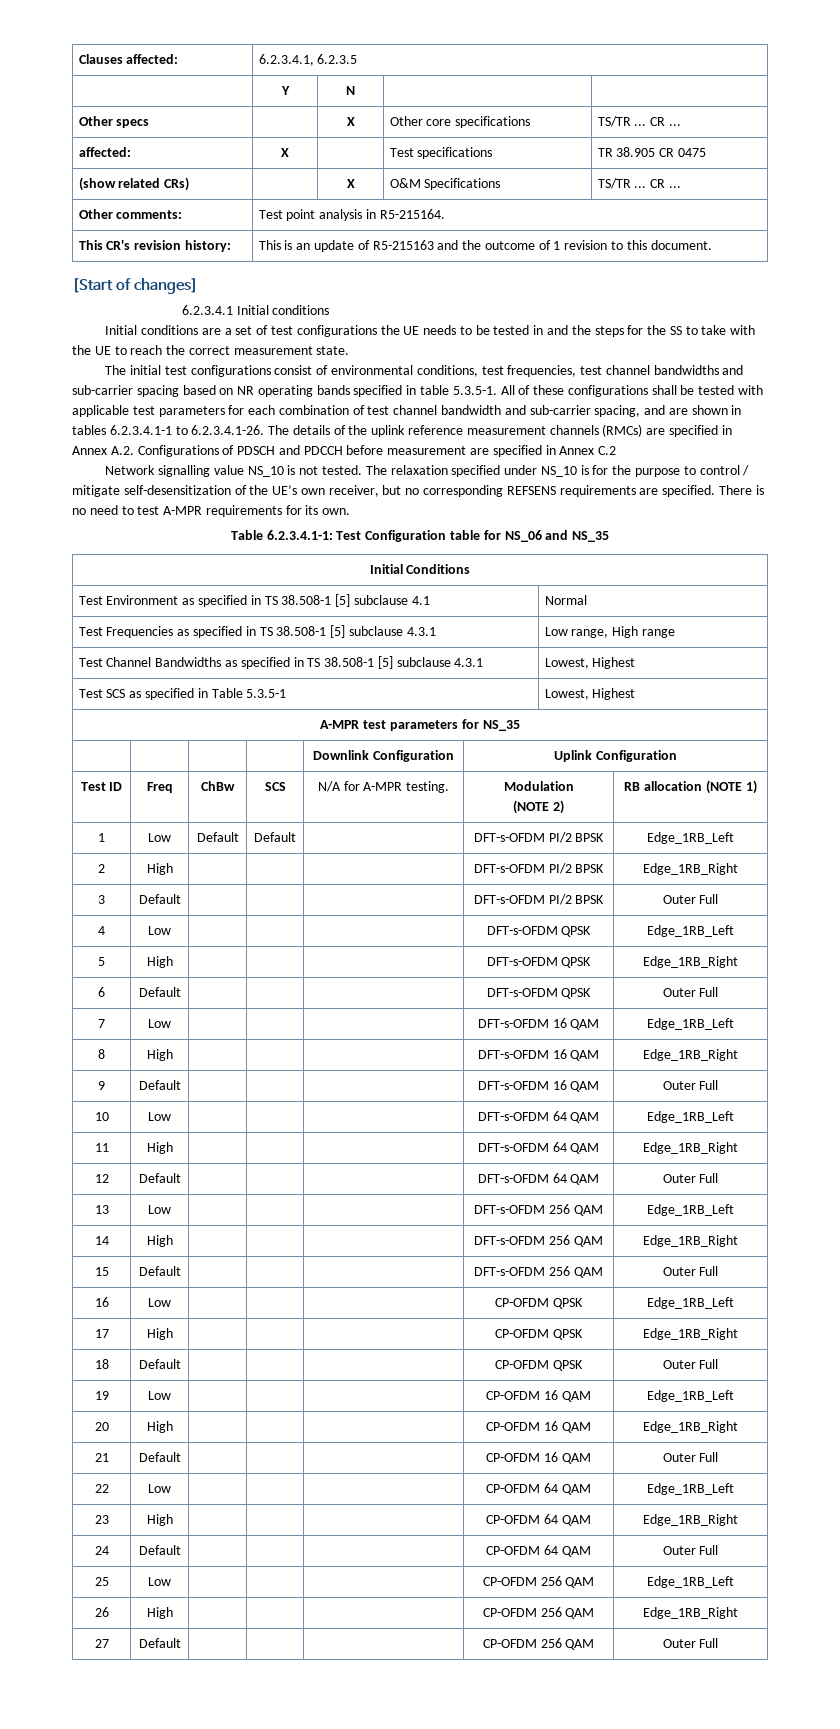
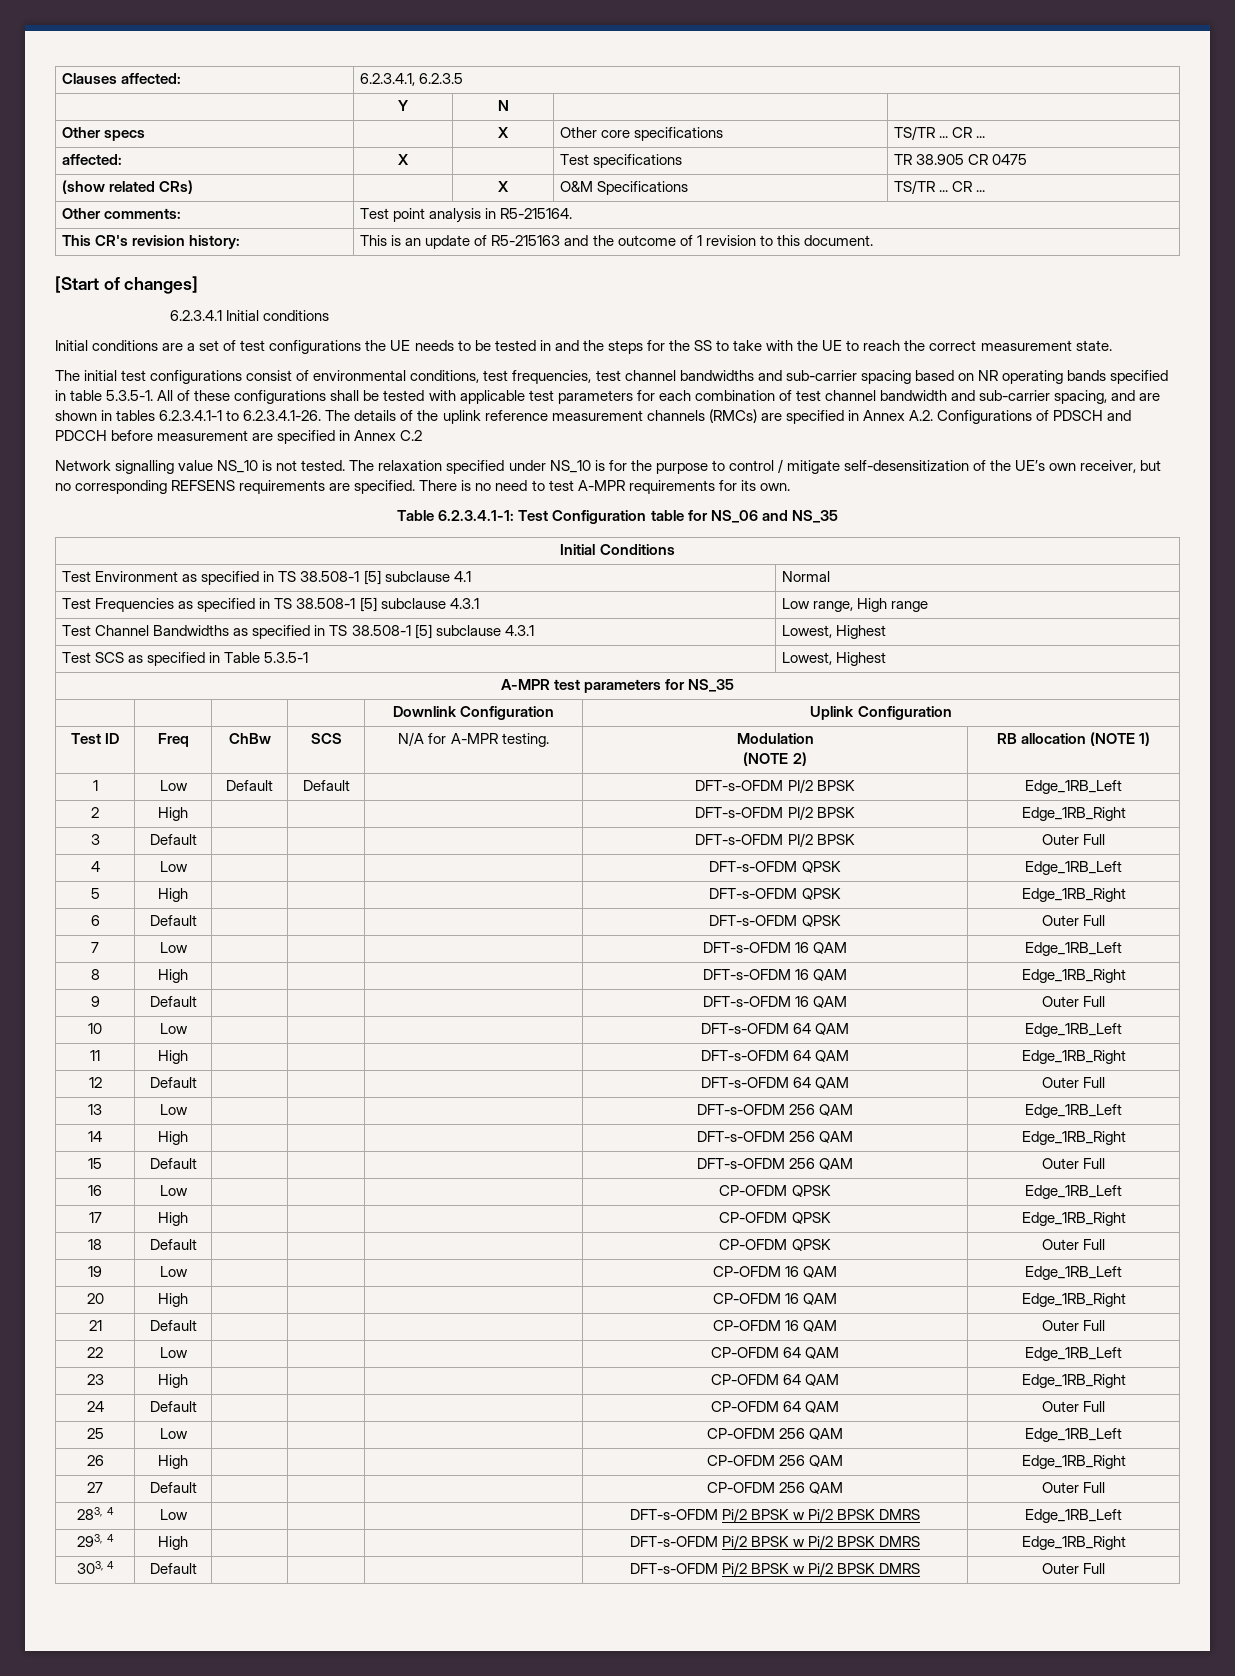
(719, 1643) none -> [77,1507,114,1520] [159,1509,188,1520] [629,1508,921,1522] [1025,1509,1122,1523] [77,1534,114,1547] [158,1536,188,1550] [629,1535,921,1549] [1021,1536,1126,1550] [76,1561,115,1574] [149,1563,197,1574] [629,1562,921,1576] [1041,1563,1106,1574] // 283, 4 | Low | | | | DFT-s-OFDM Pi/2 BPSK w Pi/2 BPSK DMRS | Edge_1RB_Left // 293, 4 | High | | | | DFT-s-OFDM Pi/2 BPSK w Pi/2 BPSK DMRS | Edge_1RB_Right // 303, 4 | Default | | | | DFT-s-OFDM Pi/2 BPSK w Pi/2 BPSK DMRS | Outer Full

